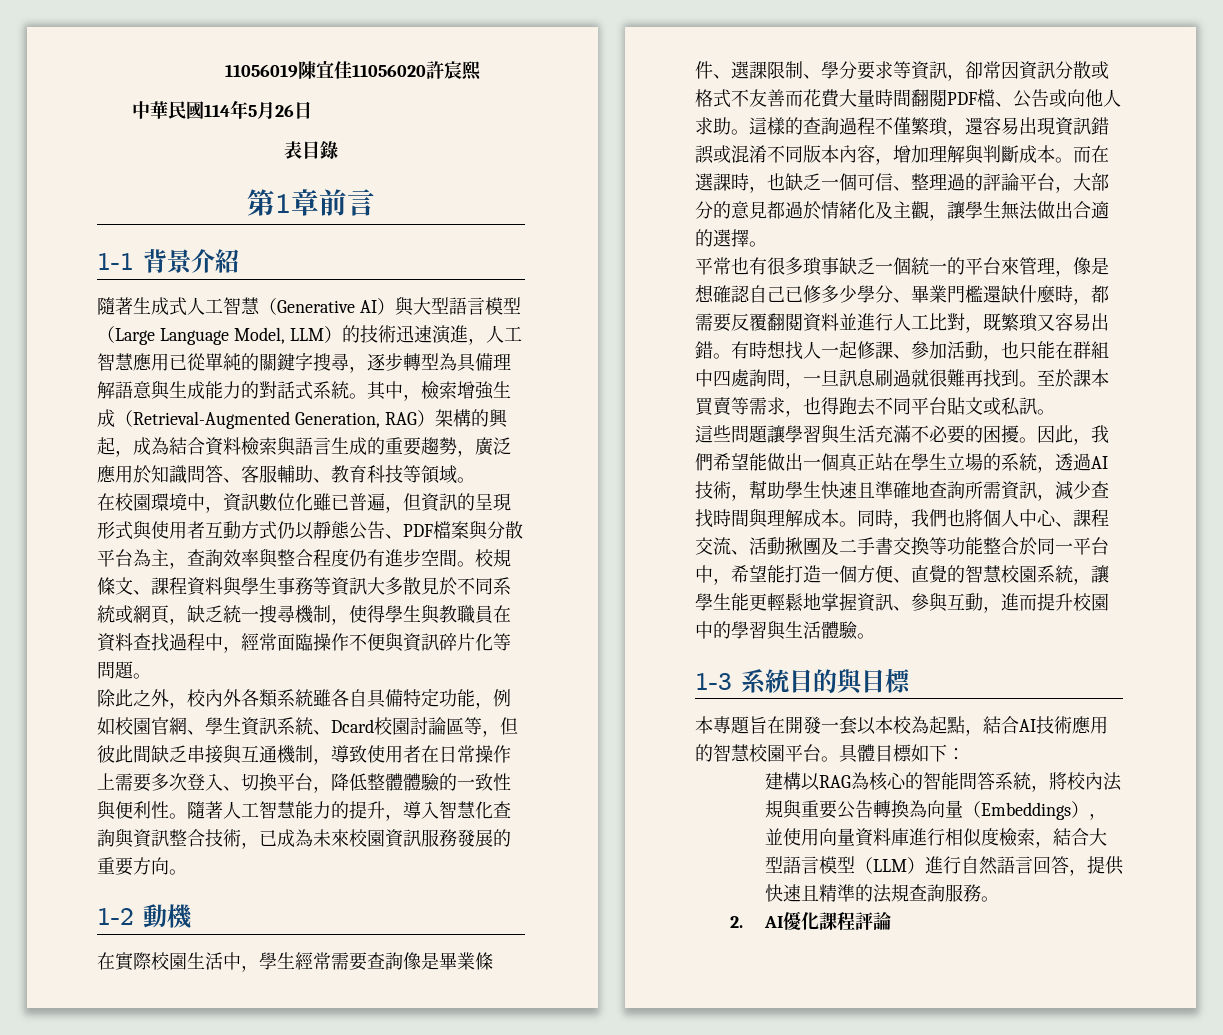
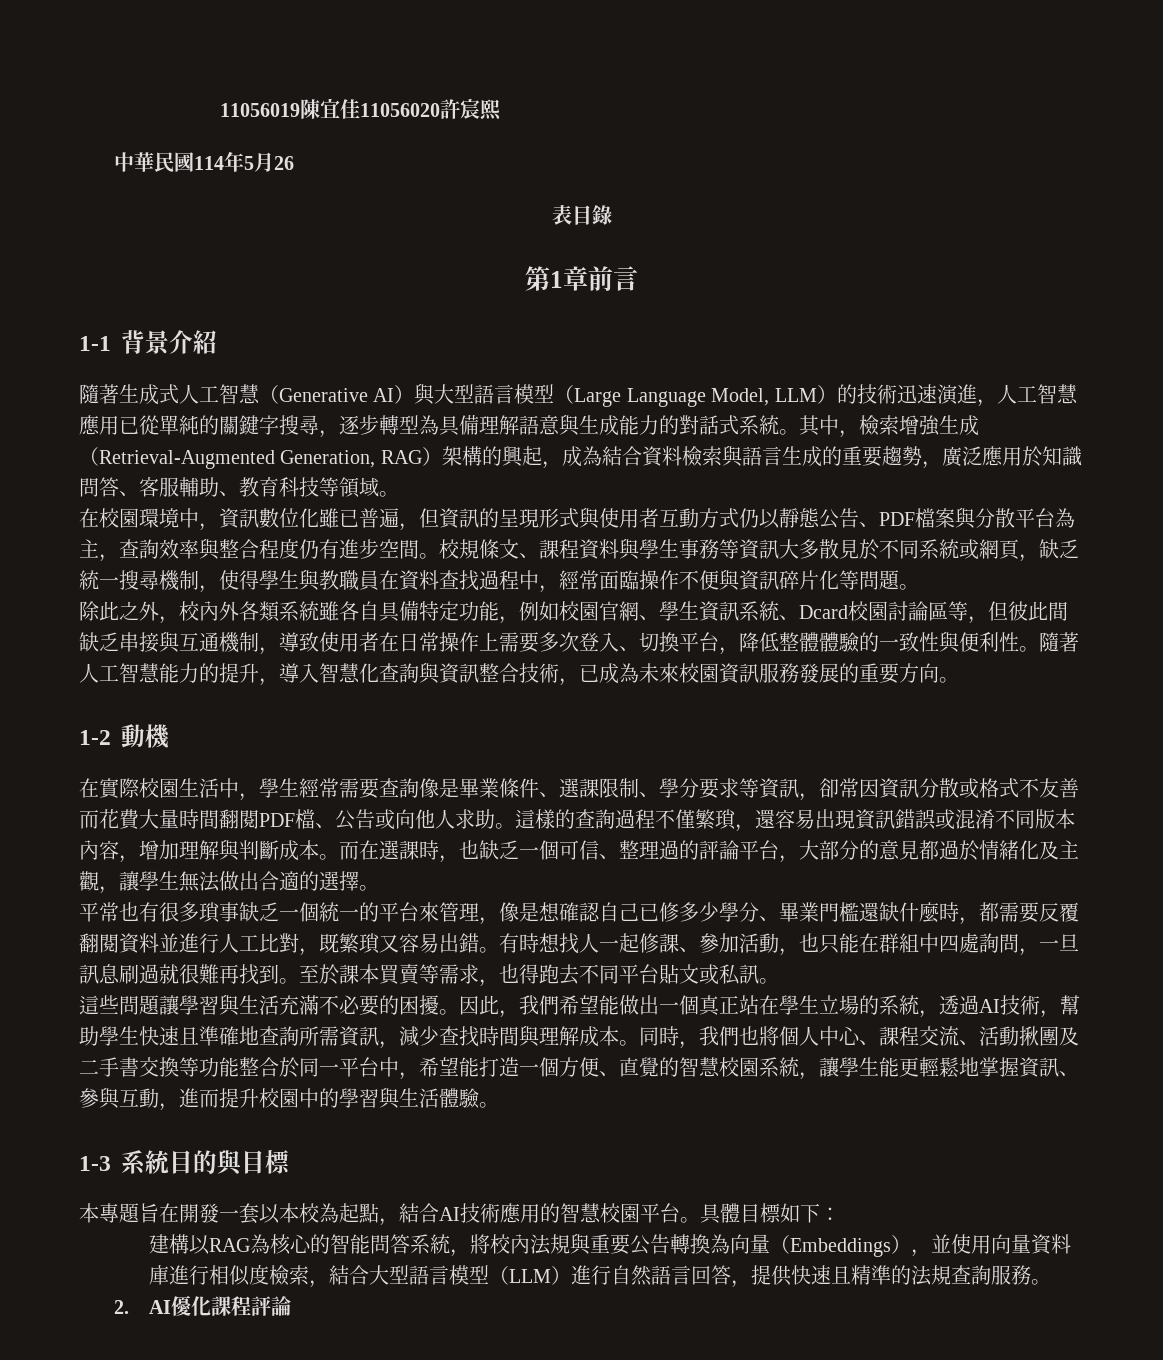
[293,101,312,119] 日 -> (295, 163) none

